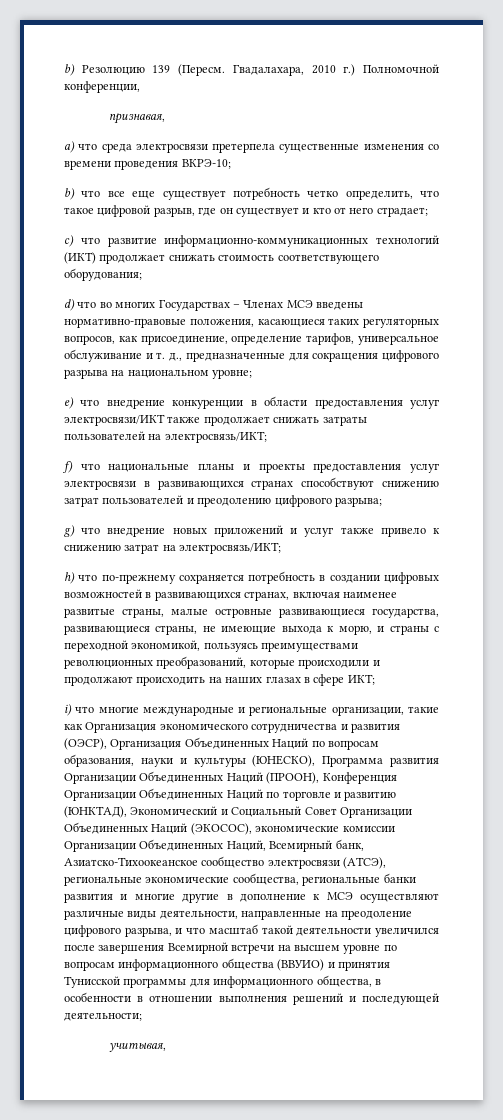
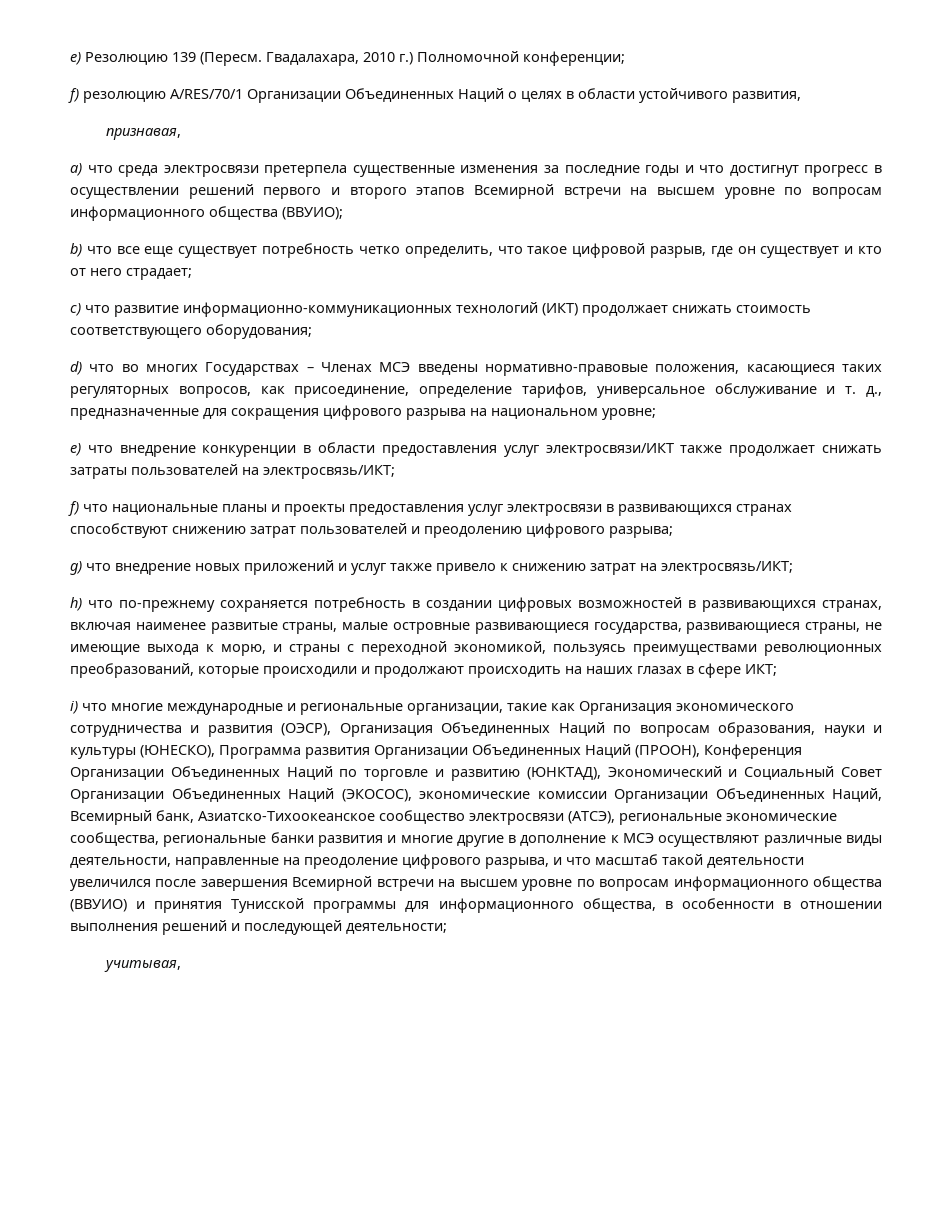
[64,64,75,76] b) -> [70,52,81,65] e)
[64,81,140,93] конференции, -> [523,51,625,66] [68,88,801,103] конференции; // f) резолюцию A/RES/70/1 Организации Объединенных Наций о целях в области устойчивого развития,
[428,144,439,150] [64,159,231,170] со времени проведения ВКРЭ-10; -> [544,165,882,177] [70,184,882,199] [70,206,343,221] за последние годы и что достигнут прогресс в осуществлении решений первого и второго этапов Всемирной встречи на высшем уровне по вопросам информационного общества (ВВУИО);

